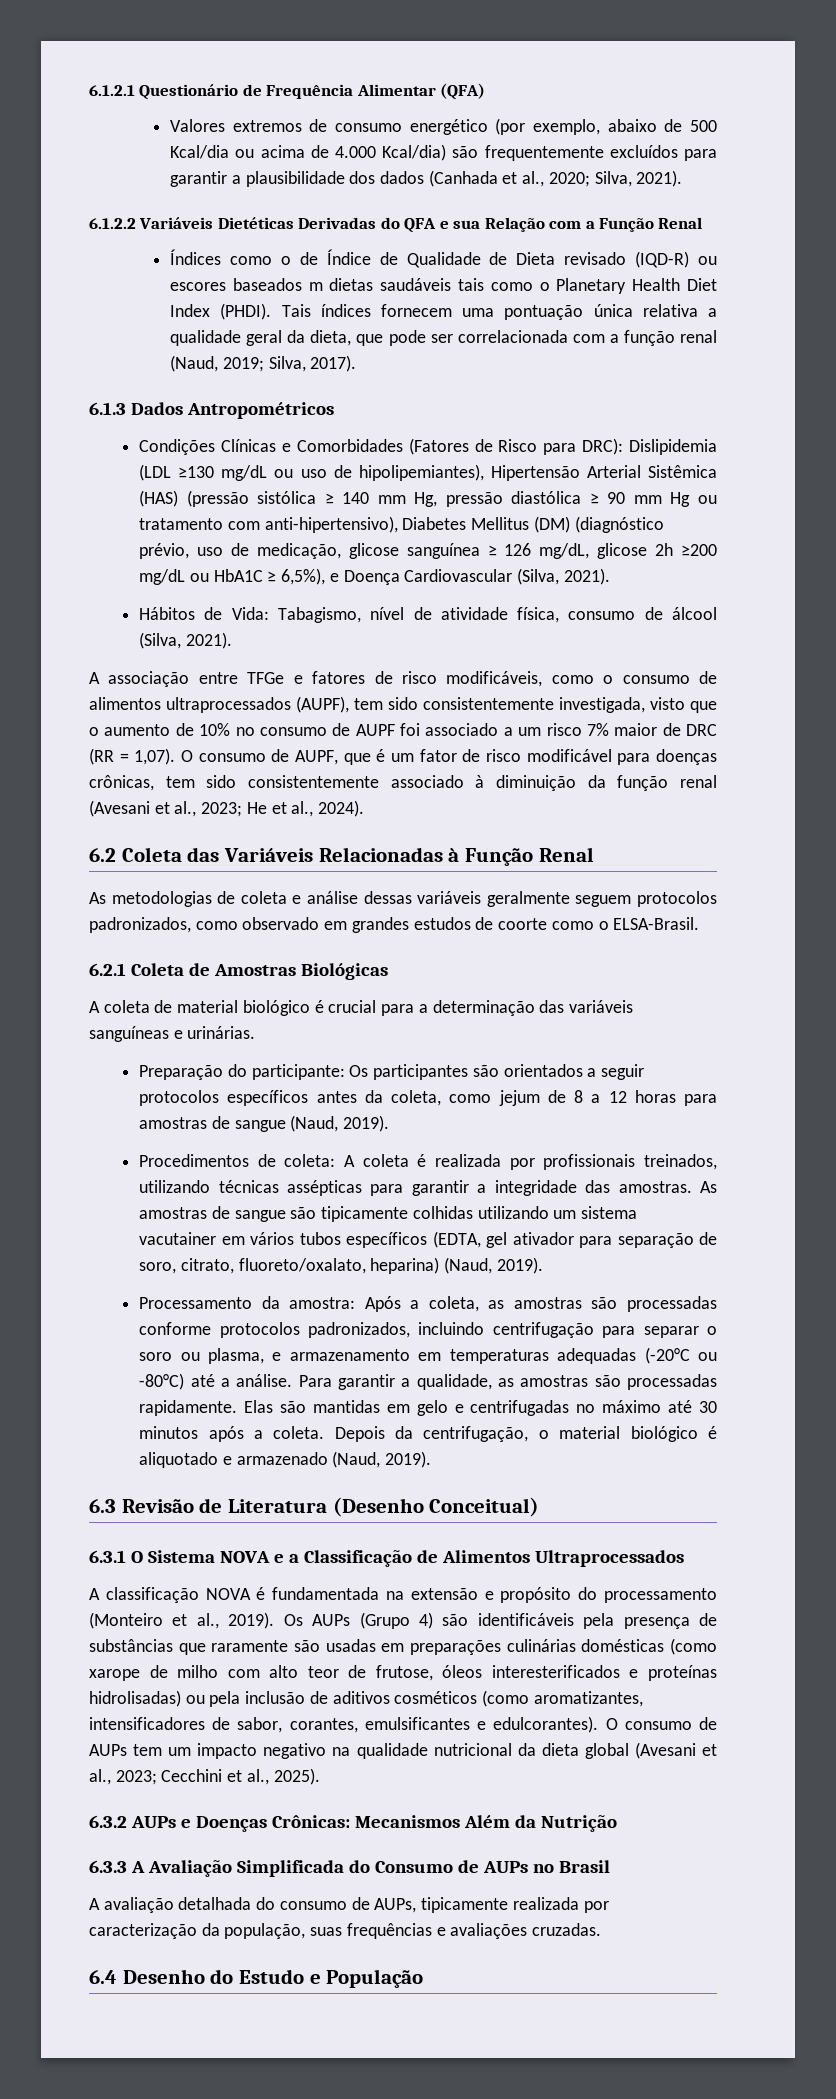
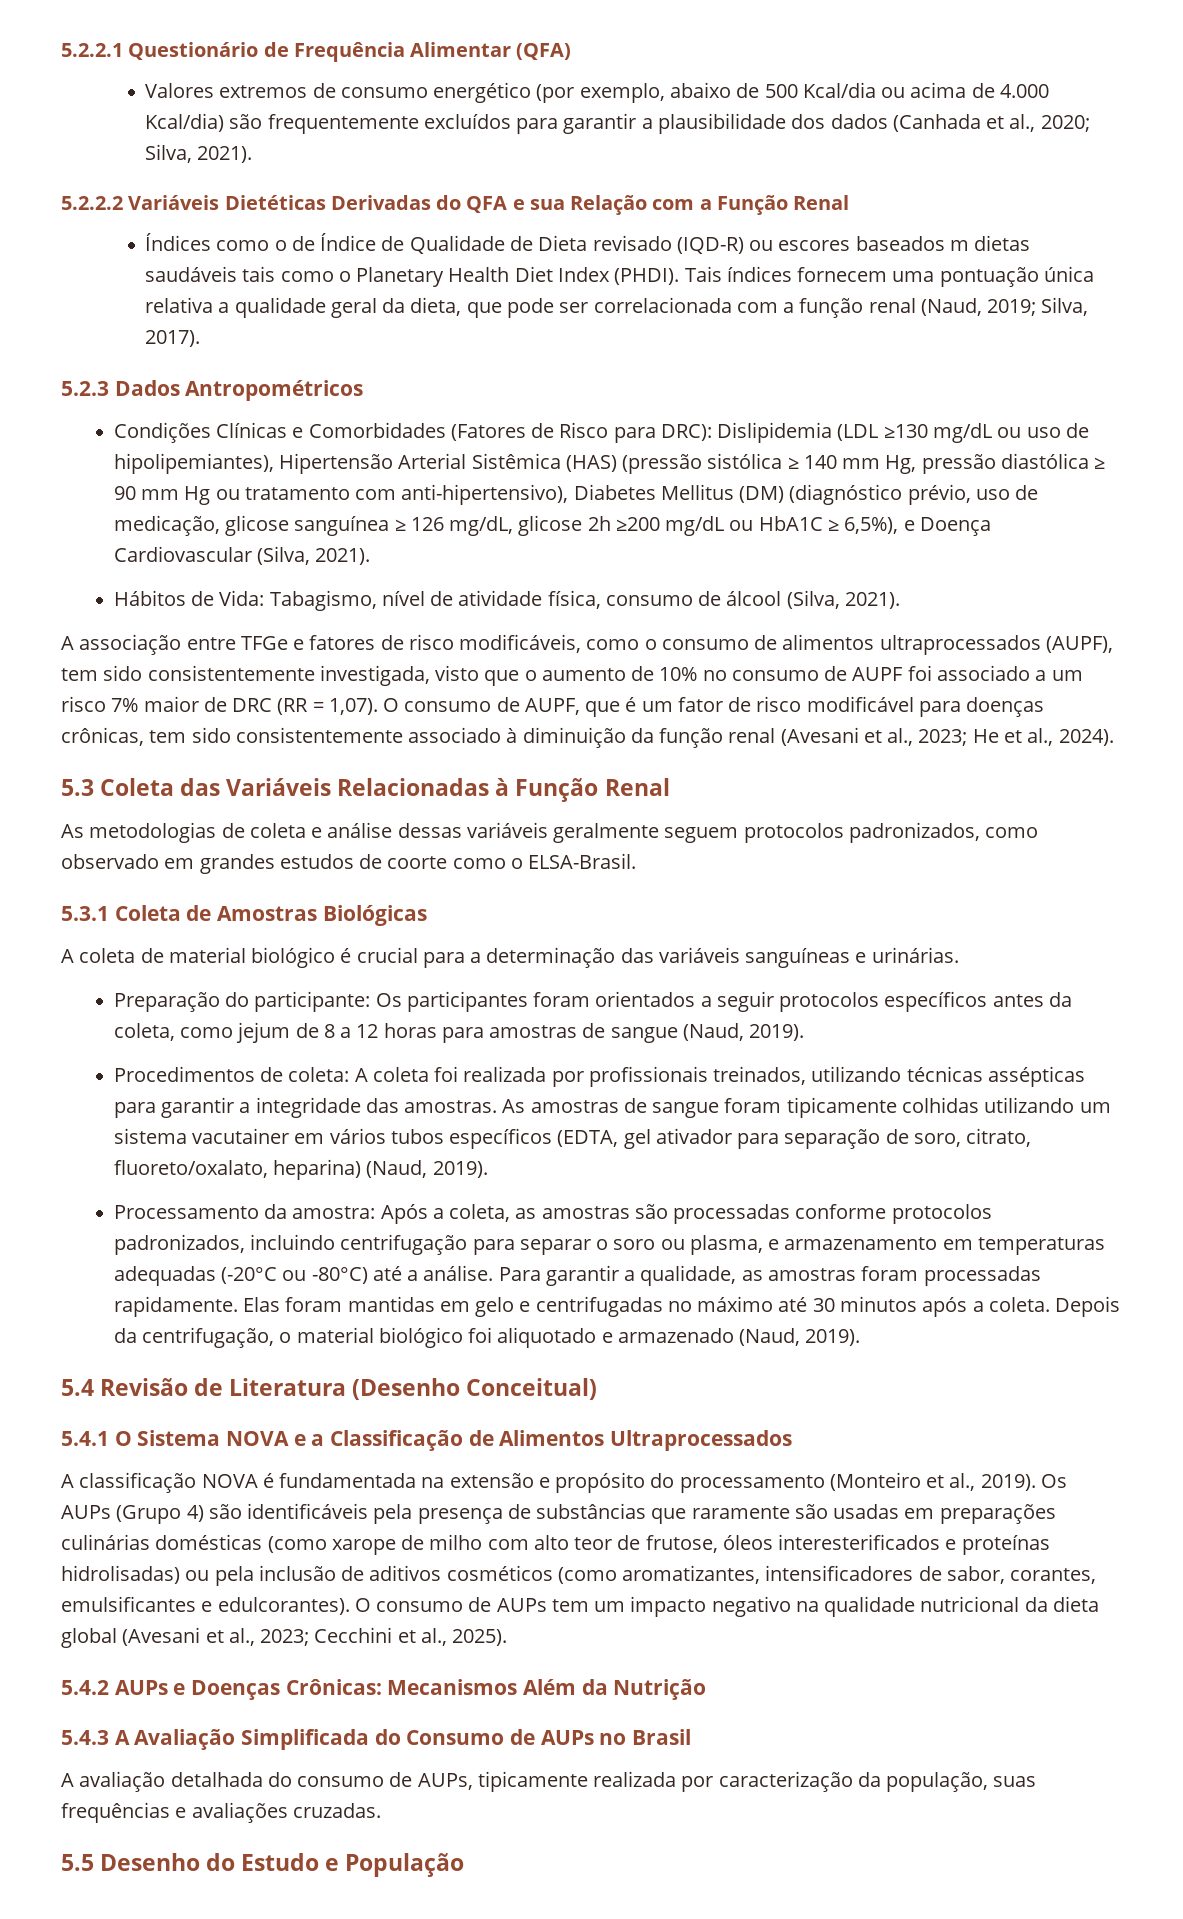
[89,85,135,96] 6.1.2.1 -> [61,43,123,57] 5.2.2.1
[89,218,136,229] 6.1.2.2 -> [61,196,123,210] 5.2.2.2
[89,402,126,415] 6.1.3 -> [61,381,109,396] 5.2.3
[89,848,116,862] 6.2 -> [61,779,94,796] 5.3
[89,963,126,976] 6.2.1 -> [61,906,109,921] 5.3.1
[472,1065,499,1077] são -> [533,992,591,1007] foram
[417,1154,427,1167] é -> [434,1066,459,1082] foi
[290,1207,317,1219] são -> [724,1098,782,1113] foram
[594,1375,621,1387] são -> [861,1266,919,1281] foram
[279,1401,306,1413] são -> [285,1297,343,1312] foram
[707,1426,717,1439] é -> [468,1327,493,1343] foi
[89,1499,116,1513] 6.3 -> [61,1379,94,1396] 5.4
[89,1550,126,1563] 6.3.1 -> [61,1431,109,1446] 5.4.1
[89,1815,127,1828] 6.3.2 -> [61,1680,109,1695] 5.4.2
[89,1860,127,1873] 6.3.3 -> [61,1730,109,1745] 5.4.3
[89,1970,117,1984] 6.4 -> [61,1854,94,1871] 5.5

